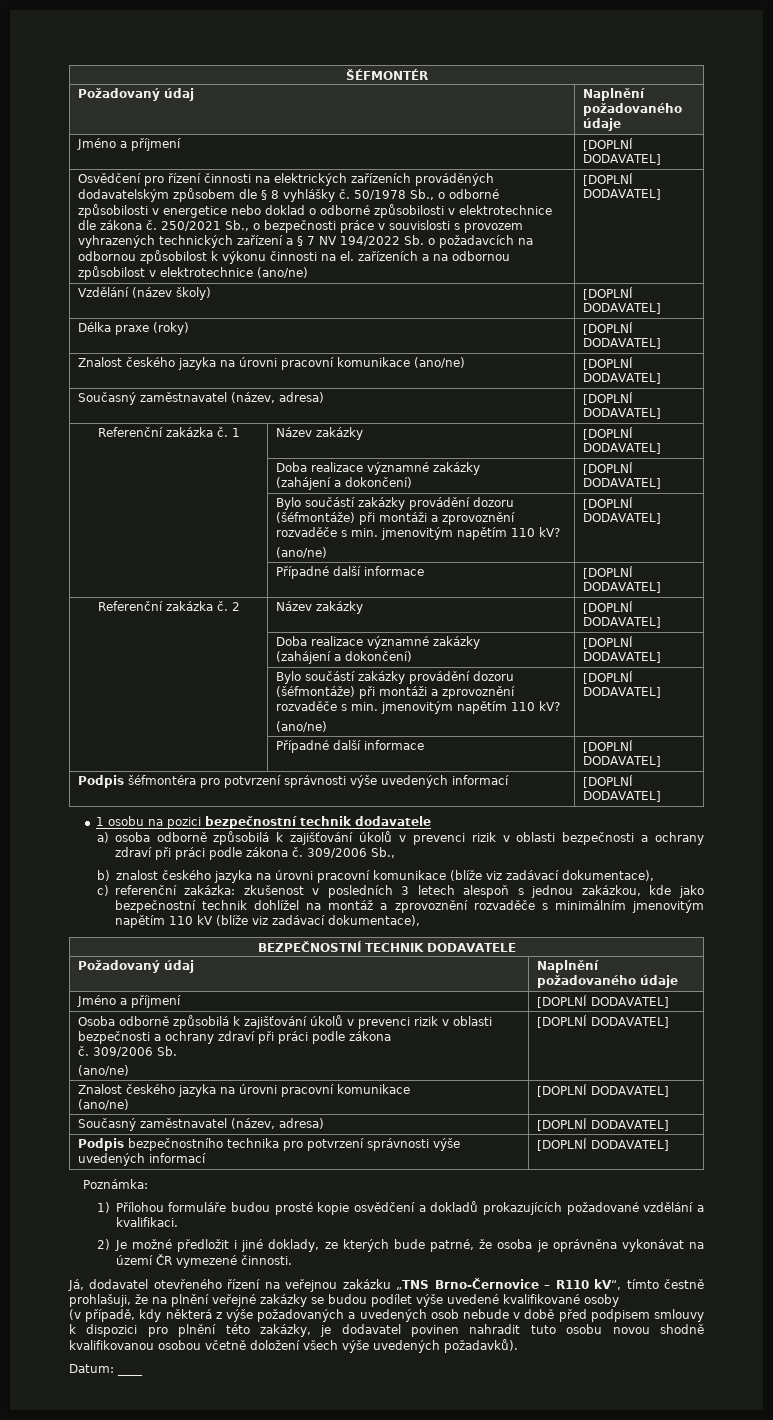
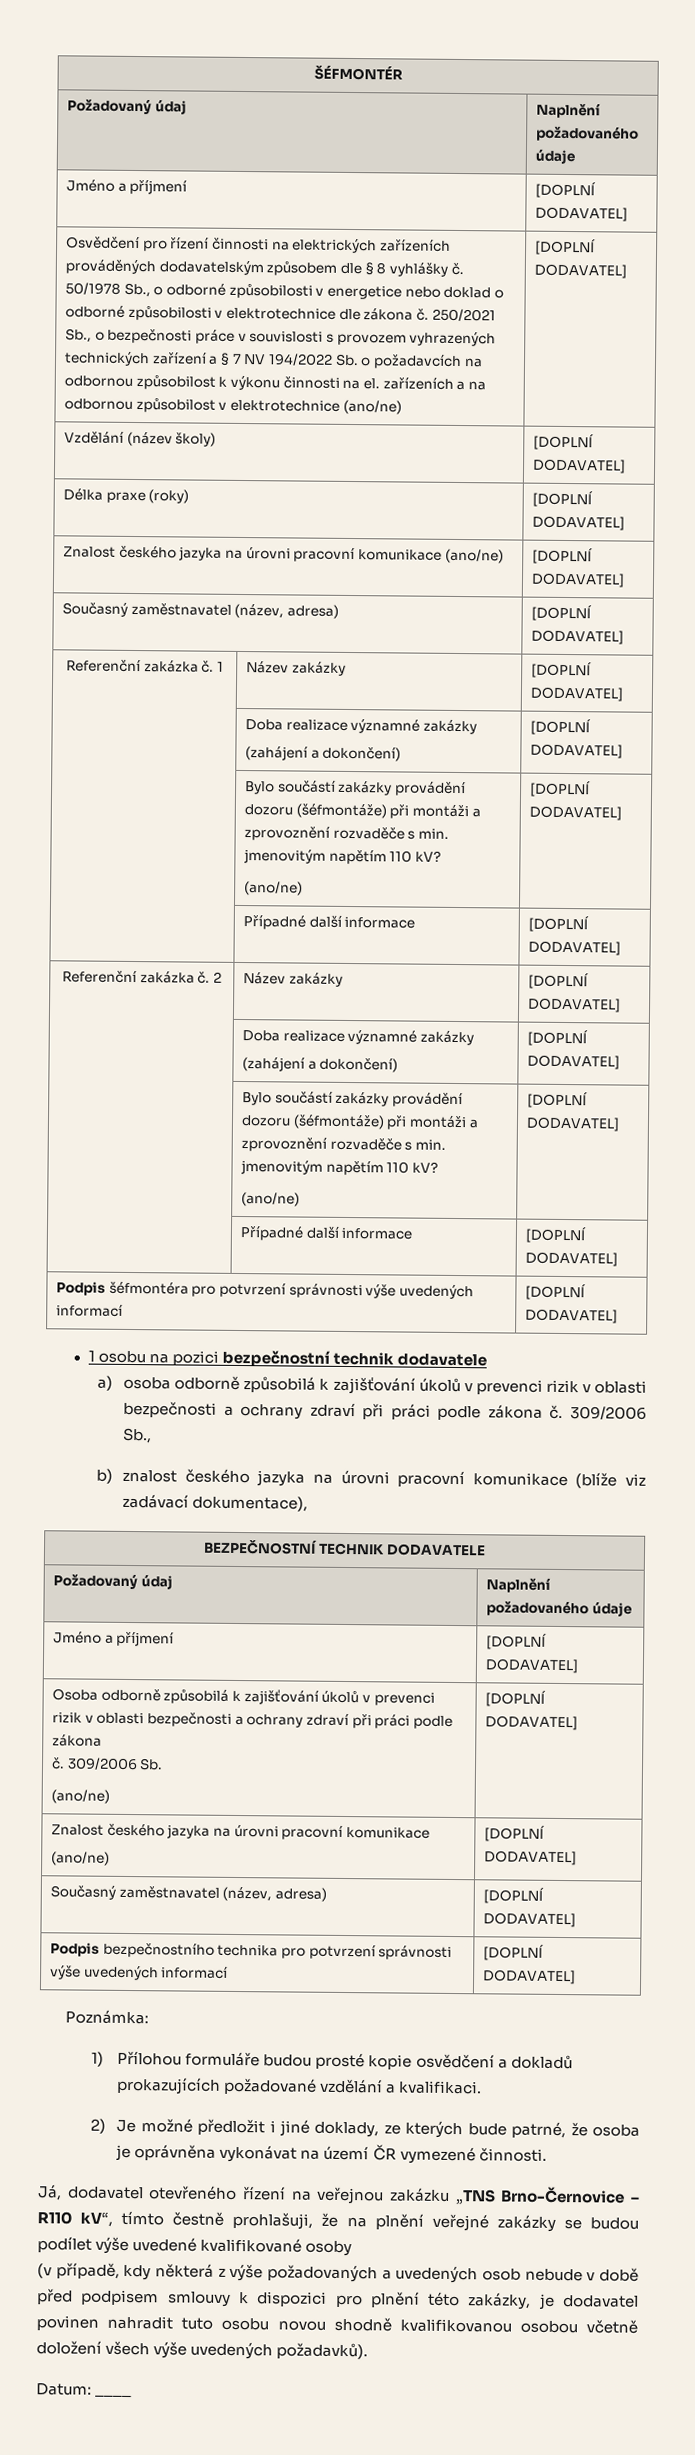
[96,885,704,898] [114,900,704,913] [114,915,420,928] // c) referenční zakázka: zkušenost v posledních 3 letech alespoň s jednou zakázkou, kde jako bezpečnostní technik dohlížel na montáž a zprovoznění rozvaděče s minimálním jmenovitým napětím 110 kV (blíže viz zadávací dokumentace), -> (309, 1503) none

